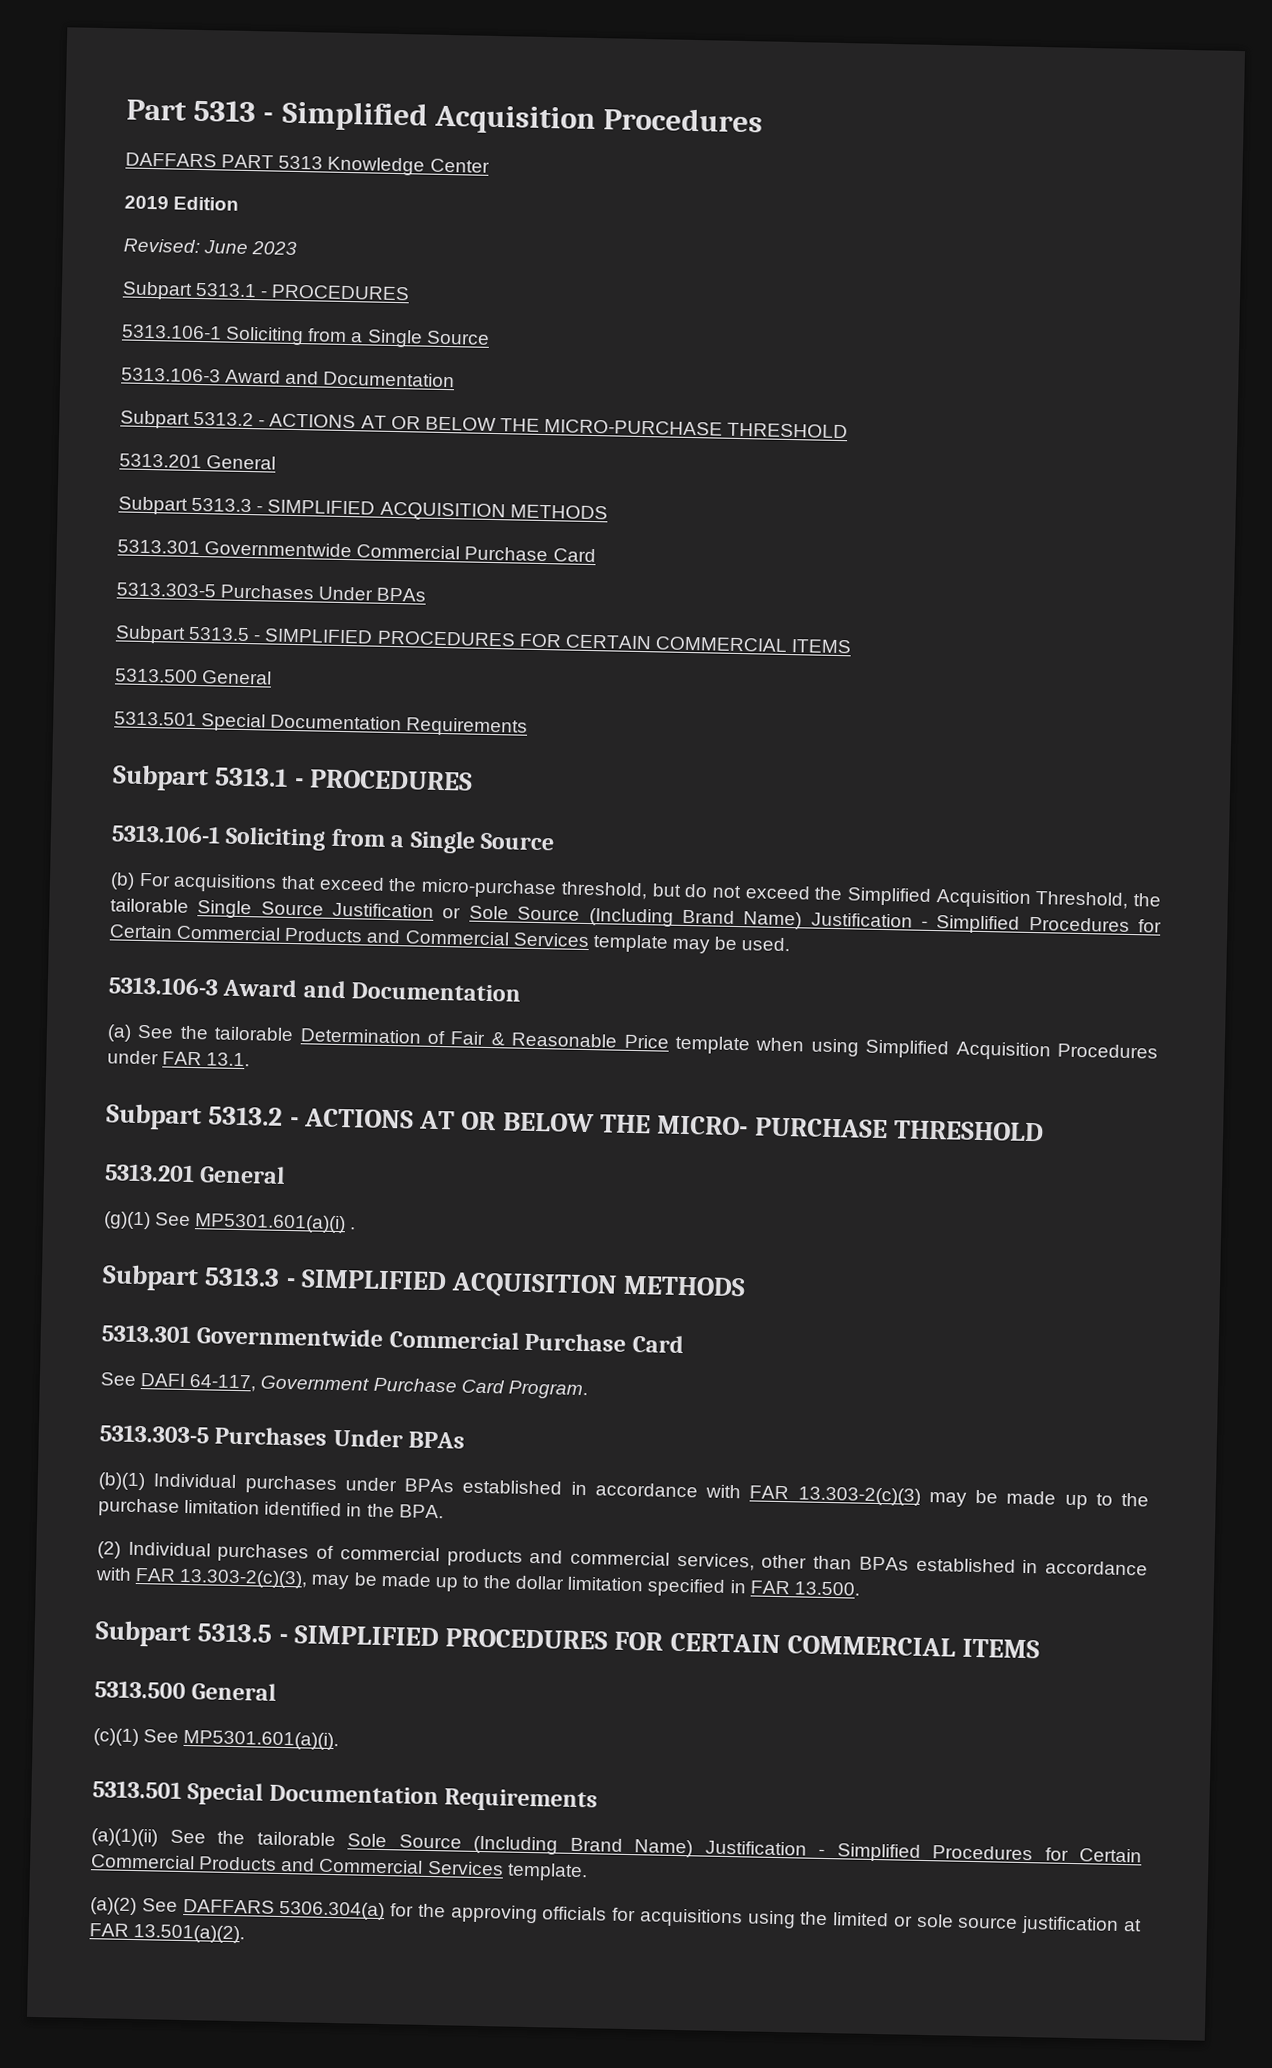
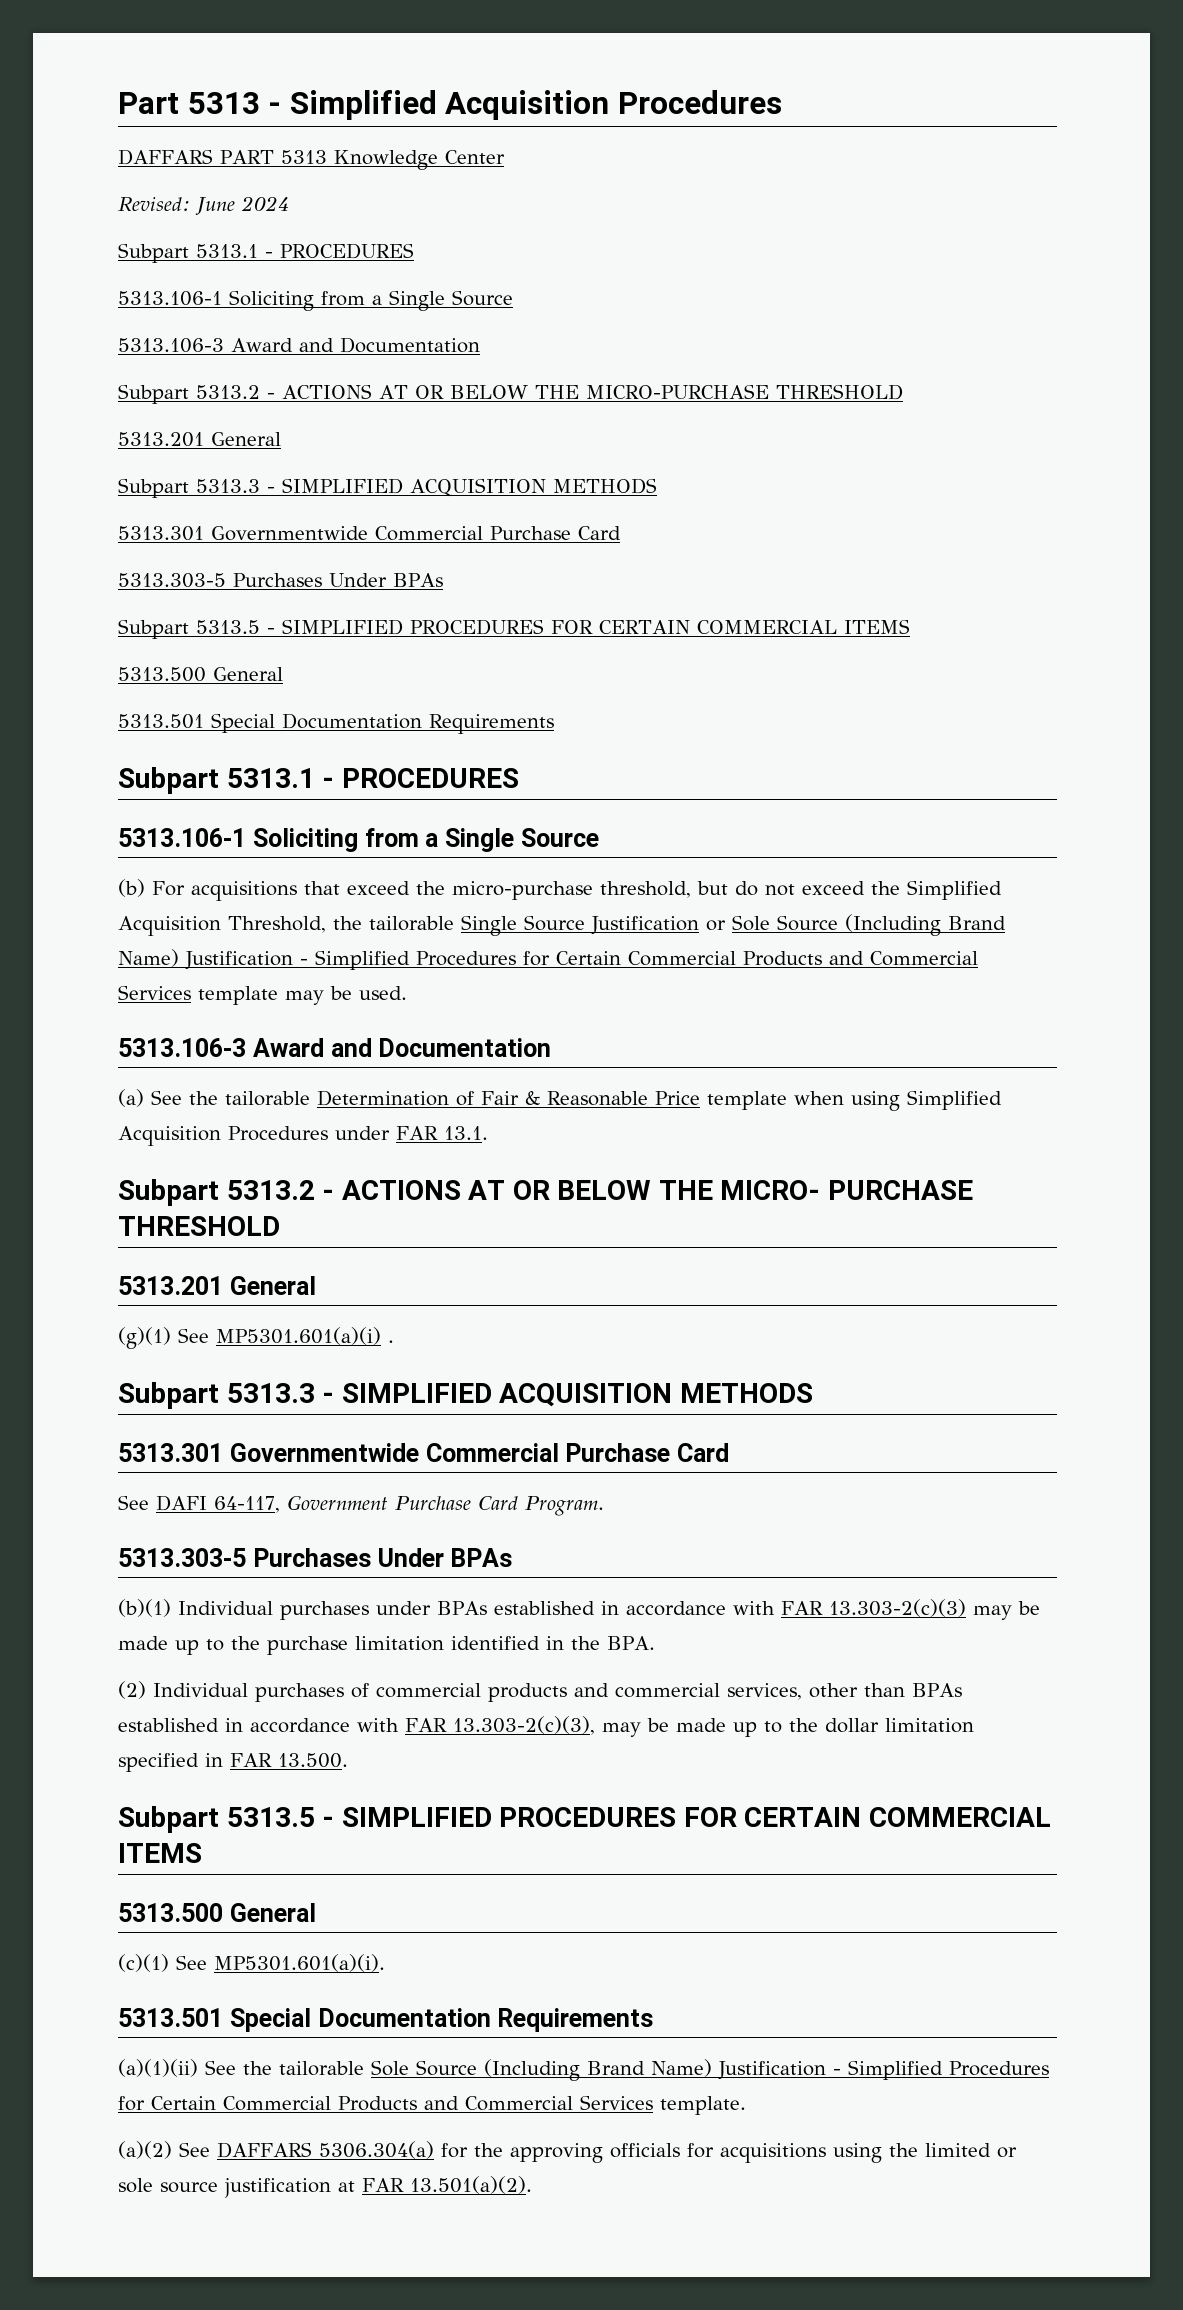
[124,195,240,211] // 2019 Edition -> (505, 157) none
[251,241,298,255] 2023 -> [241,196,290,211] 2024

